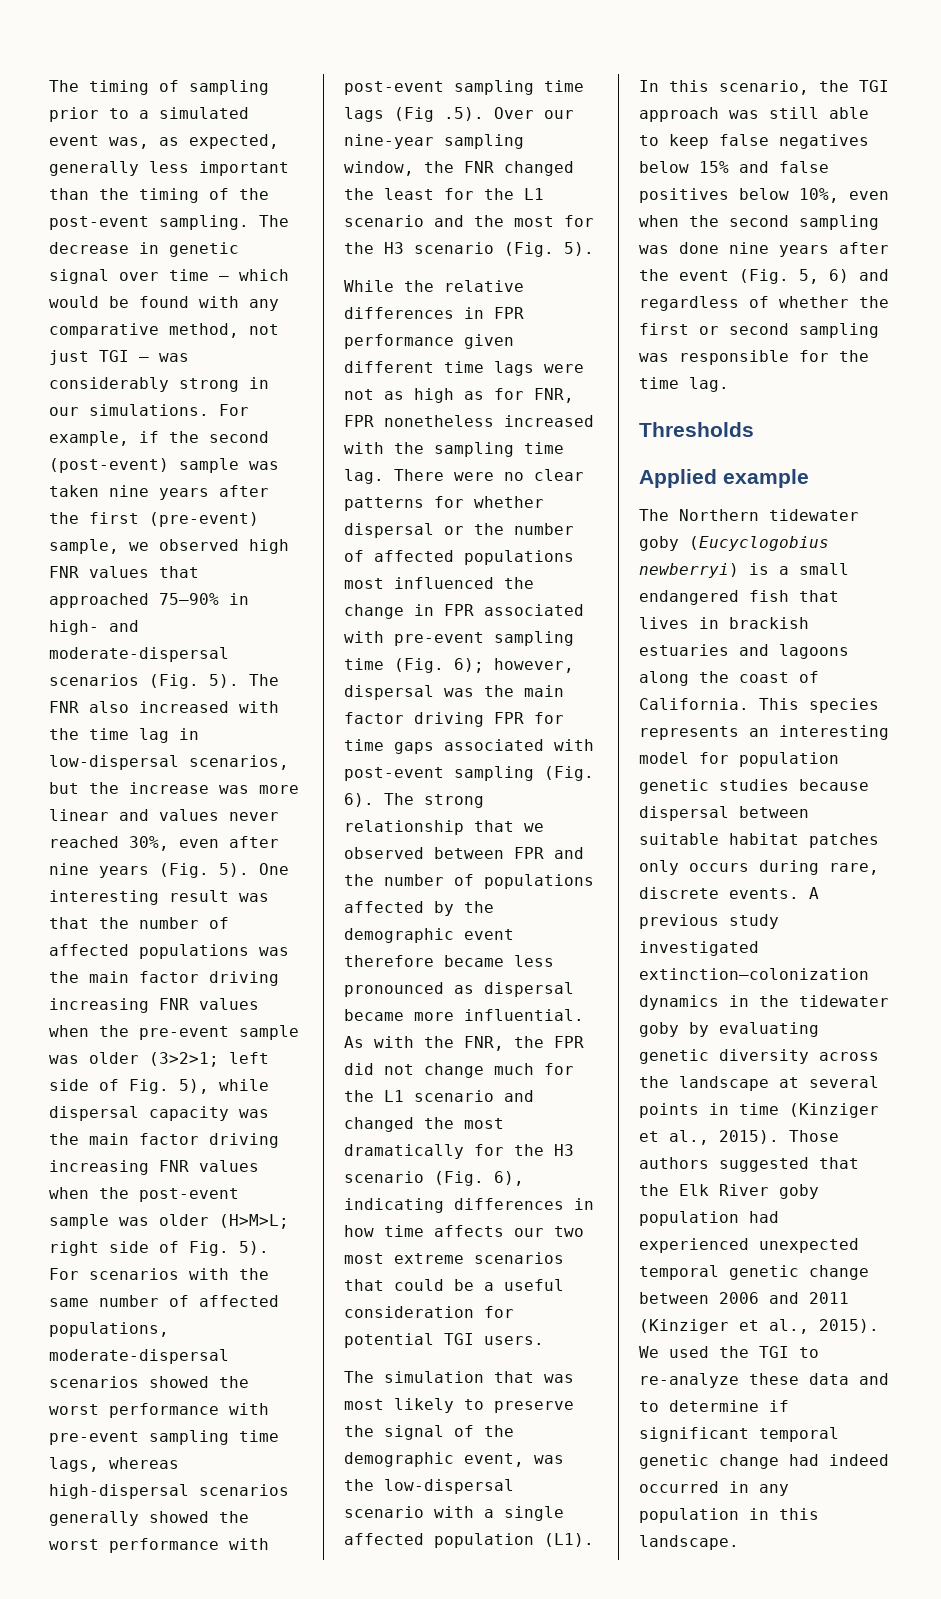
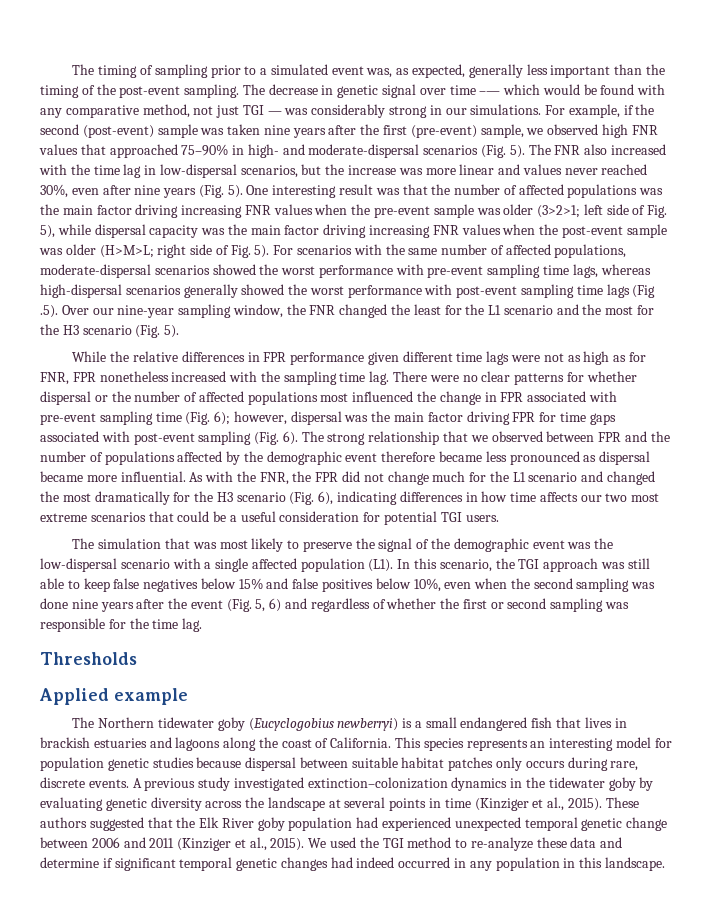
[219,276,229,281] – -> [479,91,501,95] –—
[139,357,149,362] – -> [267,111,282,115] —
[464,1453,524,1467] event, -> [532,540,565,549] event
[789,1130,839,1142] Those -> [605,797,639,808] These
(789, 1352) none -> [407,837,452,848] method
[639,1401,659,1412] to -> (623, 842) none
[719,1454,779,1469] change -> [280,857,328,871] changes

